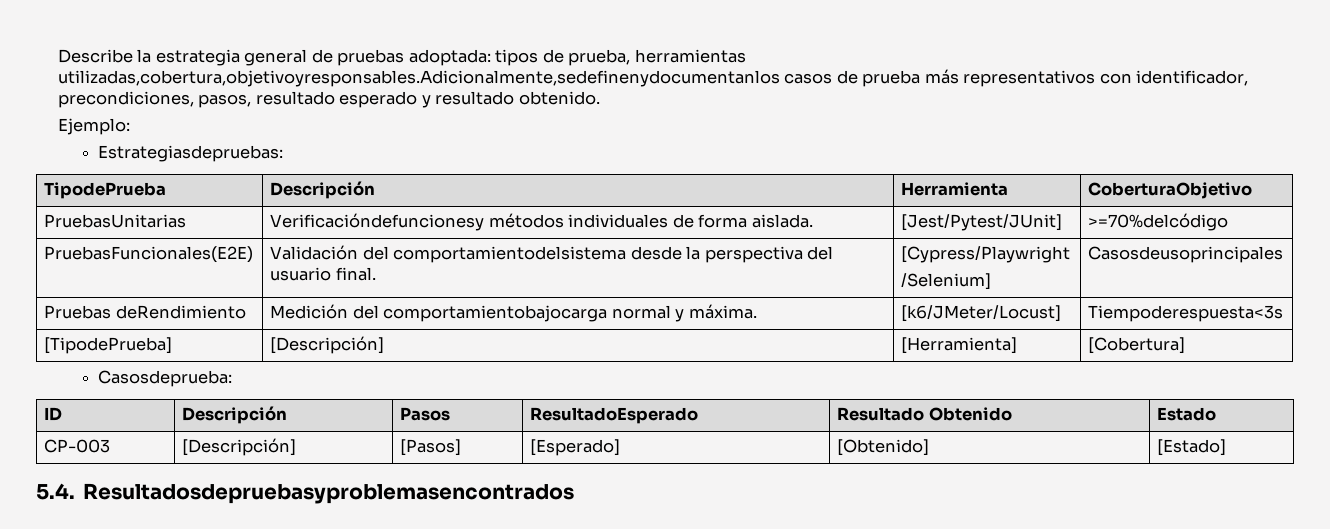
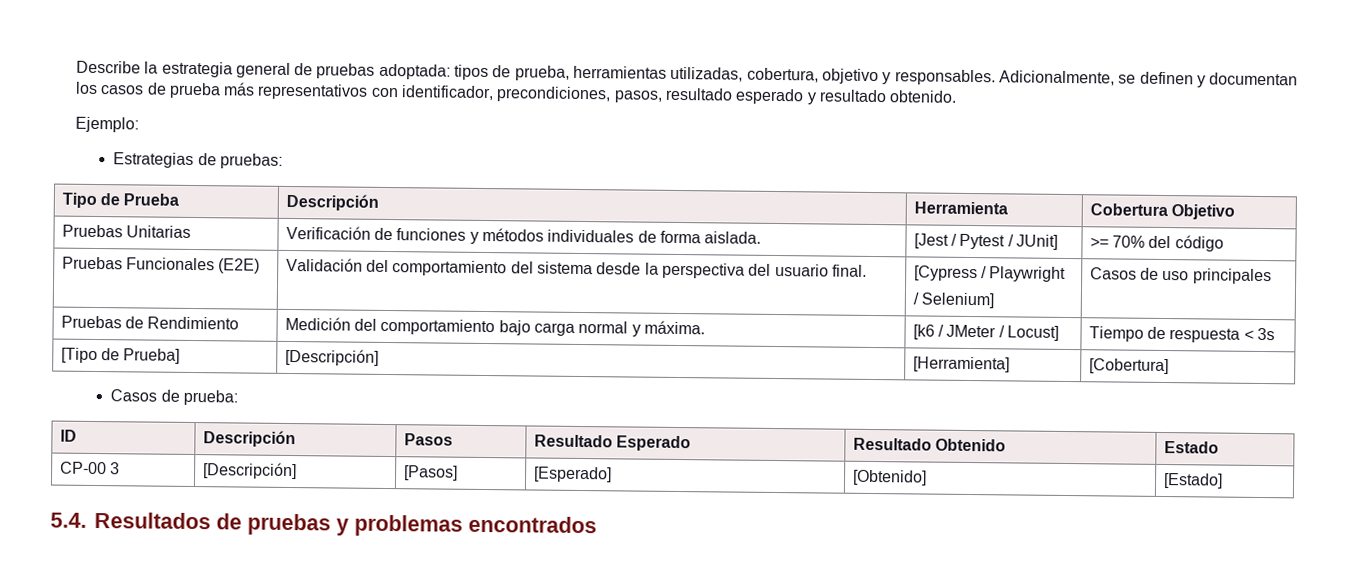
[57,70,780,87] utilizadas,cobertura,objetivoyresponsables.Adicionalmente,sedefinenydocumentanlos -> [670,66,1299,88] [74,81,98,94] utilizadas, cobertura, objetivo y responsables. Adicionalmente, se definen y documentan los
[98,145,284,162] [44,182,167,199] [270,181,376,199] [901,182,1009,196] [1088,182,1253,199] [44,214,187,228] [270,213,485,231] Estrategiasdepruebas: // TipodePrueba | Descripción | Herramienta | CoberturaObjetivo // PruebasUnitarias | Verificacióndefuncionesy -> [113,152,283,169] [61,192,180,209] [285,193,379,211] [913,201,1008,215] [1089,203,1236,220] [61,224,192,238] [285,225,479,244] Estrategias de pruebas: // Tipo de Prueba | Descripción | Herramienta | Cobertura Objetivo // Pruebas Unitarias | Verificación de funciones y
[901,214,1063,231] [1088,213,1229,231] [44,246,254,263] [Jest/Pytest/JUnit] | >=70%delcódigo // PruebasFuncionales(E2E) -> [913,233,1058,250] [1089,235,1224,252] [61,256,261,274] [Jest / Pytest / JUnit] | >= 70% del código // Pruebas Funcionales (E2E)
[393,246,627,263] comportamientodelsistema -> [392,260,593,277] comportamiento del sistema
[901,246,1071,263] [901,273,992,290] [1088,246,1284,263] [44,305,246,319] [Cypress/Playwright // /Selenium] | Casosdeusoprincipales // Pruebas deRendimiento -> [913,265,1067,282] [912,292,995,309] [1089,267,1272,285] [60,315,240,330] [Cypress / Playwright // / Selenium] | Casos de uso principales // Pruebas de Rendimiento
[383,305,608,322] comportamientobajocarga -> [380,318,575,336] comportamiento bajo carga
[901,305,1062,322] [1088,305,1284,322] [44,337,173,354] [k6/JMeter/Locust] | Tiempoderespuesta<3s // [TipodePrueba] -> [912,324,1059,341] [1088,326,1275,343] [60,347,181,364] [k6 / JMeter / Locust] | Tiempo de respuesta < 3s // [Tipo de Prueba]
[98,370,233,387] Casosdeprueba: -> [110,389,238,406] Casos de prueba:
[530,407,699,424] ResultadoEsperado -> [533,434,692,452] Resultado Esperado
[44,439,111,453] CP-003 -> [59,461,121,475] CP-00 3
[83,483,575,504] Resultadosdepruebasyproblemasencontrados -> [94,511,597,537] Resultados de pruebas y problemas encontrados

